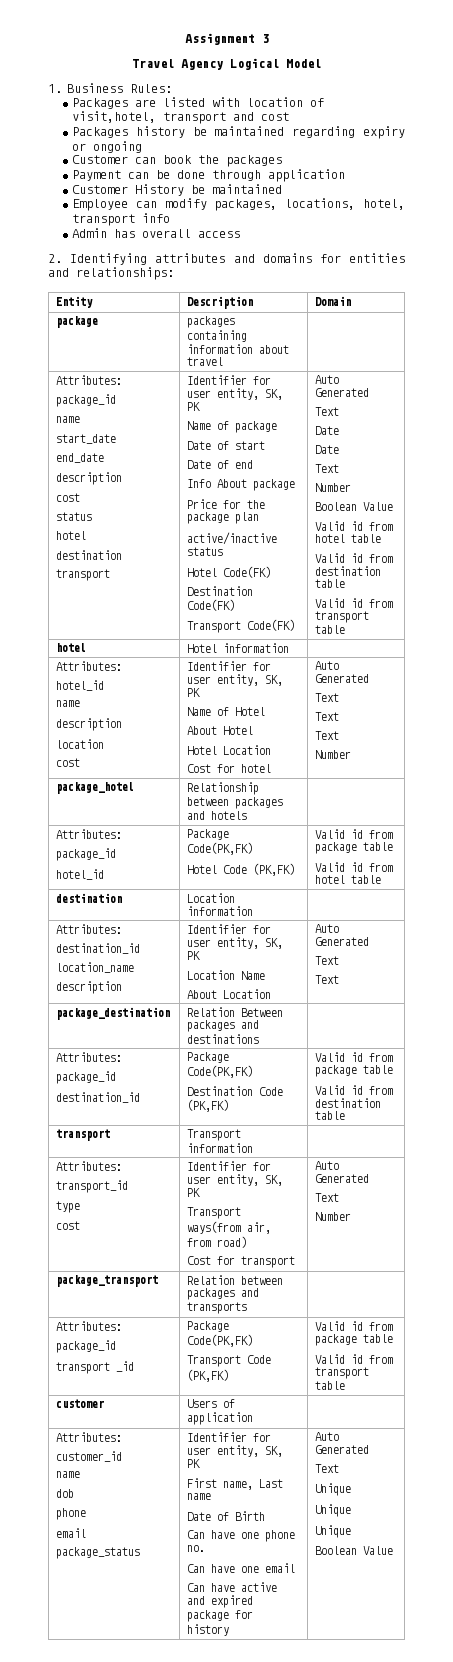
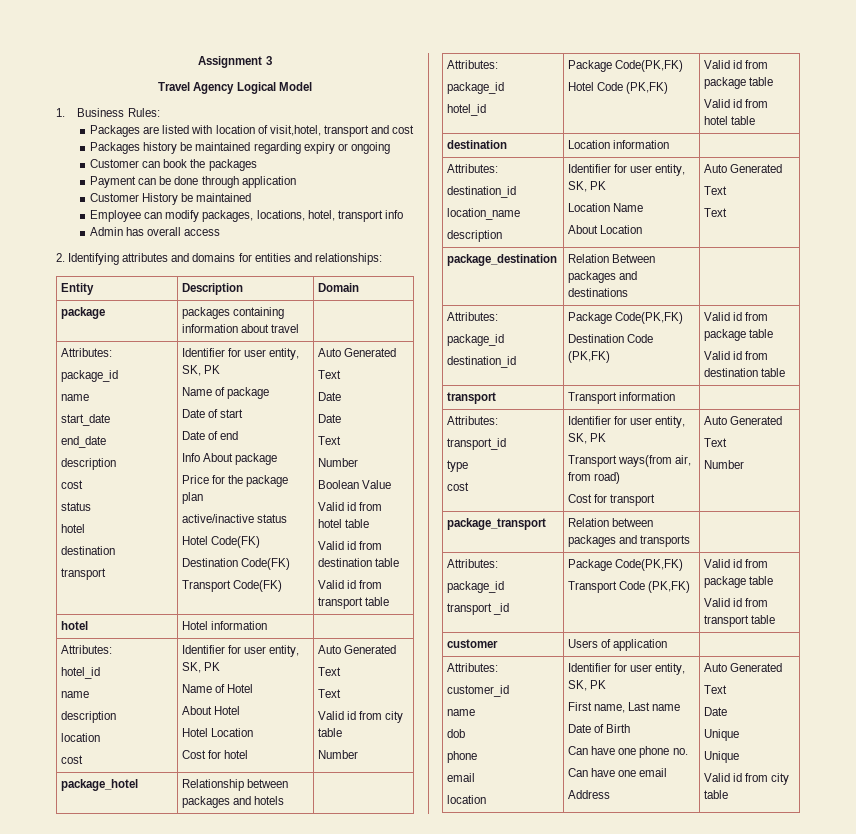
[315,731,340,740] Text -> [318,711,404,723] [318,728,343,737] Valid id from city table
[56,1547,141,1559] package_status -> [447,795,487,804] location
[187,1582,278,1592] [187,1595,254,1608] [187,1610,254,1622] [187,1624,230,1636] [315,1432,340,1441] [315,1445,370,1454] [315,1464,340,1473] [315,1483,352,1496] [315,1504,352,1517] [315,1525,352,1538] [315,1546,394,1555] Can have active and expired package for history | Auto Generated // Text // Unique // Unique // Unique // Boolean Value -> [568,790,611,799] [704,663,783,672] [704,685,728,694] [704,707,728,716] [704,729,740,741] [704,751,740,763] [704,773,790,785] [704,790,729,799] Address | Auto Generated // Text // Date // Unique // Unique // Valid id from city table

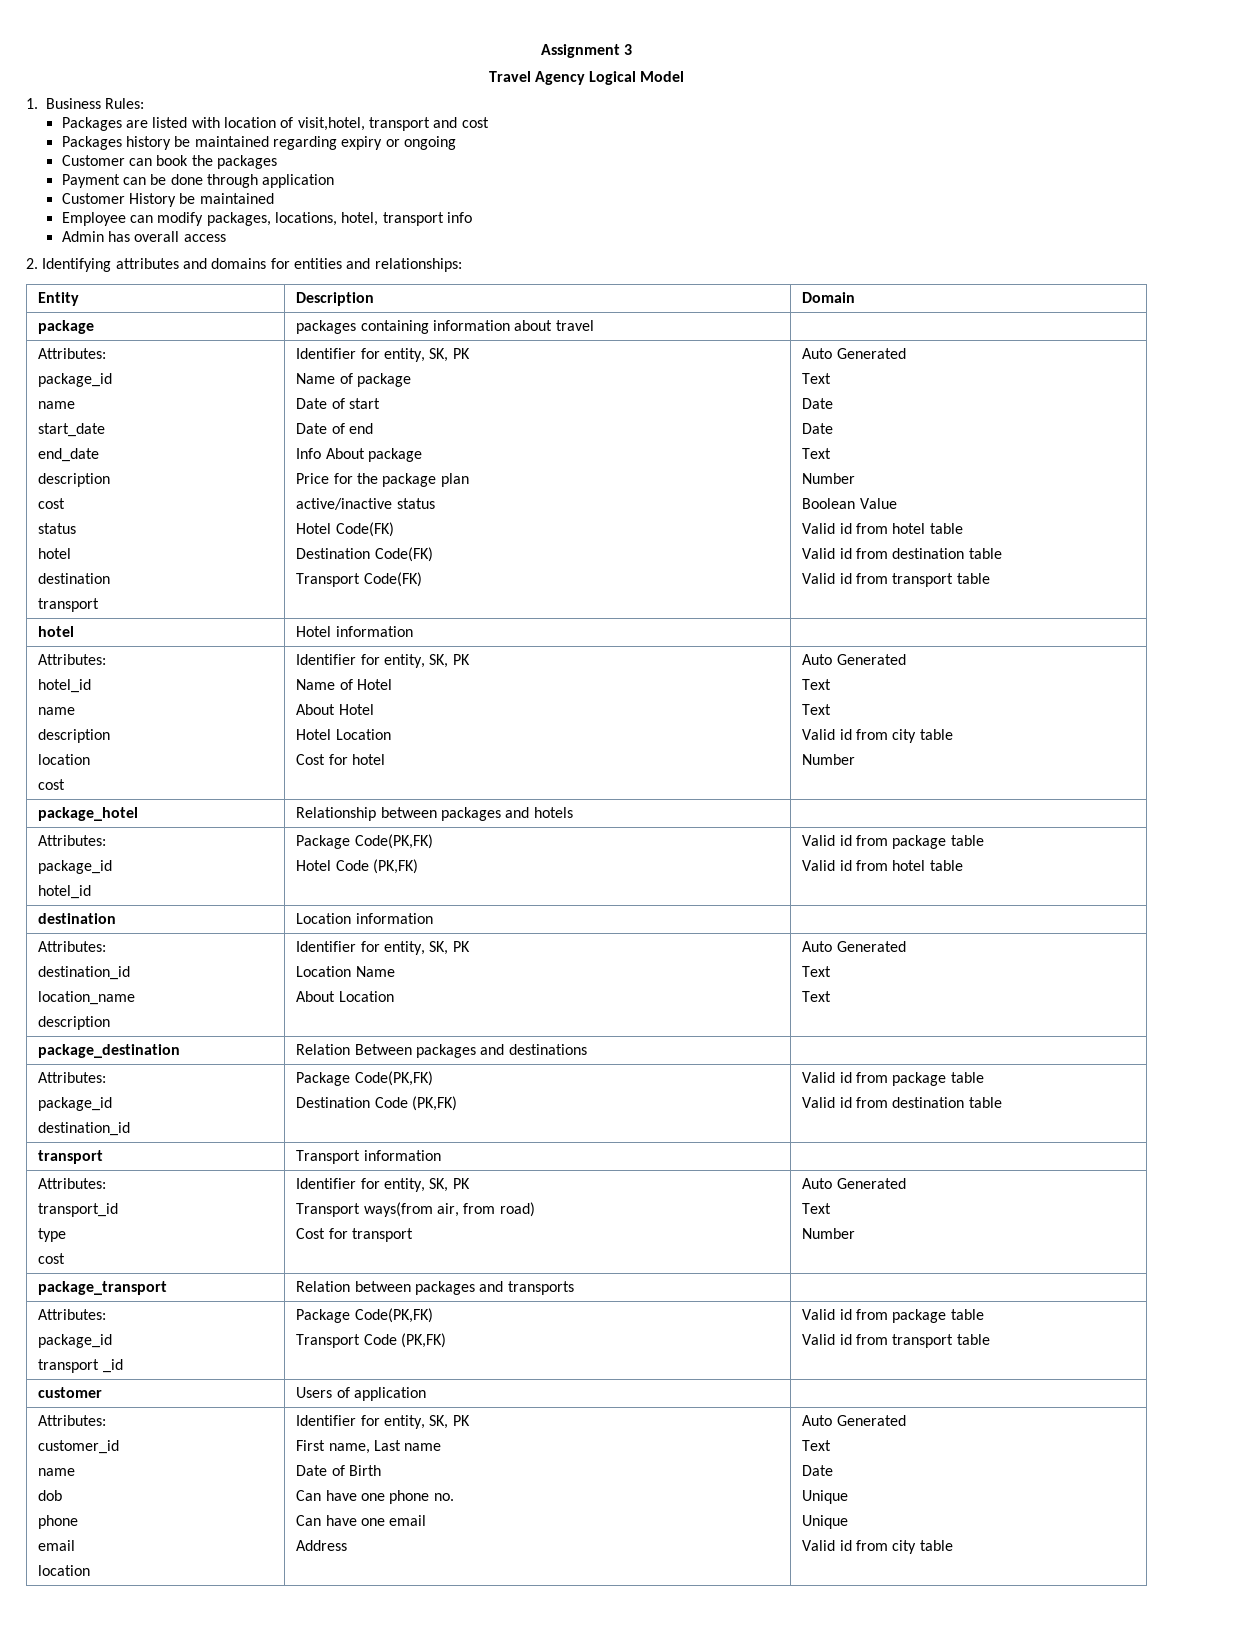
[244,349,267,357] user -> (380, 353) none
[244,646,267,654] user -> (380, 659) none
[630,165,653,173] user -> (380, 946) none
[630,417,653,425] user -> (380, 1183) none
[630,664,653,672] user -> (380, 1420) none

